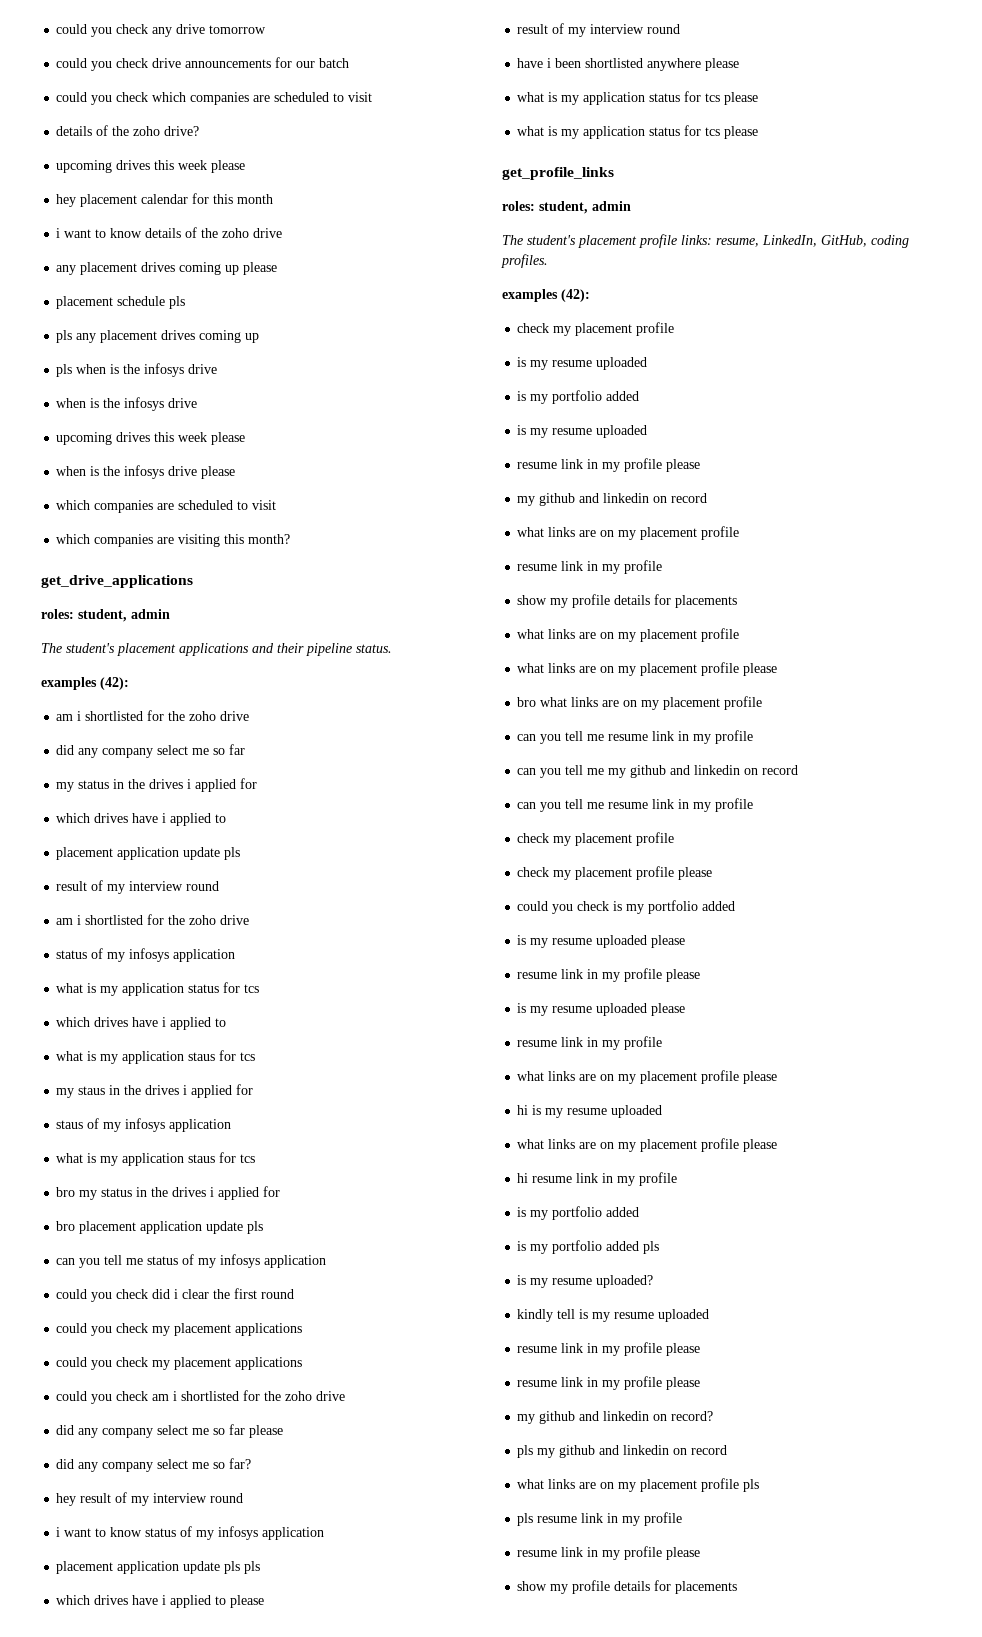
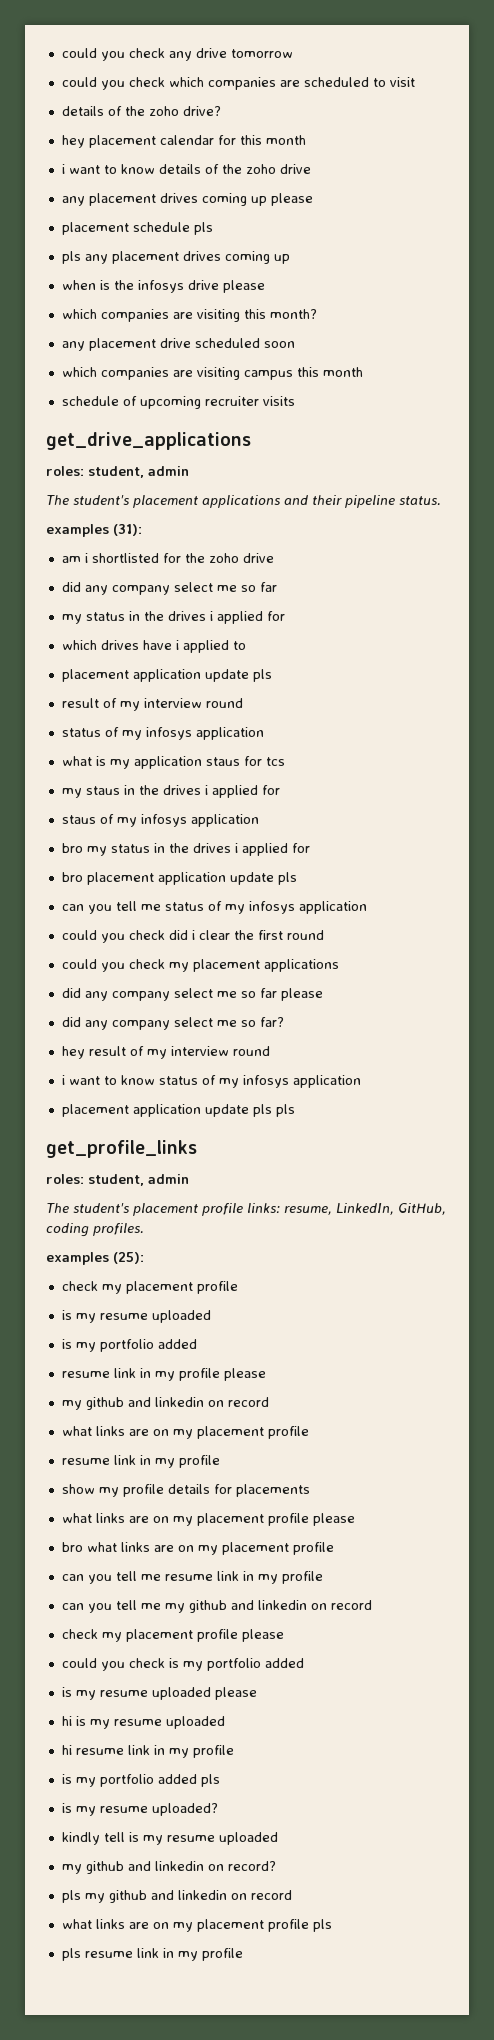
[56,57,350,71] // could you check drive announcements for our batch -> (293, 53) none
[56,160,246,173] // upcoming drives this week please -> (221, 111) none
[56,363,218,377] [56,397,198,411] [56,432,246,445] // pls when is the infosys drive // when is the infosys drive // upcoming drives this week please -> (290, 259) none
[178,500,277,510] [56,534,291,547] scheduled to visit // which companies are visiting this month? -> [196,309,317,322] [61,338,295,351] [61,367,363,380] [61,396,295,409] visiting this month? // any placement drive scheduled soon // which companies are visiting campus this month // schedule of upcoming recruiter visits
[100,677,129,690] (42): -> [113,524,142,536] (31):
[56,914,250,925] [56,948,236,962] [56,982,260,996] [56,1017,227,1030] // am i shortlisted for the zoho drive // status of my infosys application // what is my application status for tcs // which drives have i applied to -> [61,727,264,740] // status of my infosys application
[56,1152,256,1166] // what is my application staus for tcs -> (259, 820) none
[56,1357,303,1370] [56,1390,346,1404] // could you check my placement applications // could you check am i shortlisted for the zoho drive -> (339, 965) none
[56,1595,265,1608] [517,23,681,37] [517,58,740,71] [517,91,759,105] [517,125,759,139] // which drives have i applied to please // result of my interview round // have i been shortlisted anywhere please // what is my application status for tcs please // what is my application status for tcs please -> (295, 1110) none
[561,289,590,302] (42): -> [113,1252,144,1264] (25):
[517,425,648,438] // is my resume uploaded -> (197, 1344) none
[517,662,740,676] // what links are on my placement profile -> (309, 1519) none
[517,798,754,812] [517,832,675,846] // can you tell me resume link in my profile // check my placement profile -> (372, 1605) none
[517,968,701,982] [517,1003,686,1016] [517,1036,663,1050] [517,1070,778,1084] // resume link in my profile please // is my resume uploaded please // resume link in my profile // what links are on my placement profile please -> (257, 1693) none
[517,1138,778,1152] // what links are on my placement profile please -> (225, 1722) none
[517,1240,640,1254] // is my portfolio added -> (197, 1779) none
[517,1342,701,1356] [517,1376,701,1390] // resume link in my profile please // resume link in my profile please -> (278, 1838) none
[517,1546,701,1560] [517,1580,738,1594] // resume link in my profile please // show my profile details for placements -> (243, 1954) none

